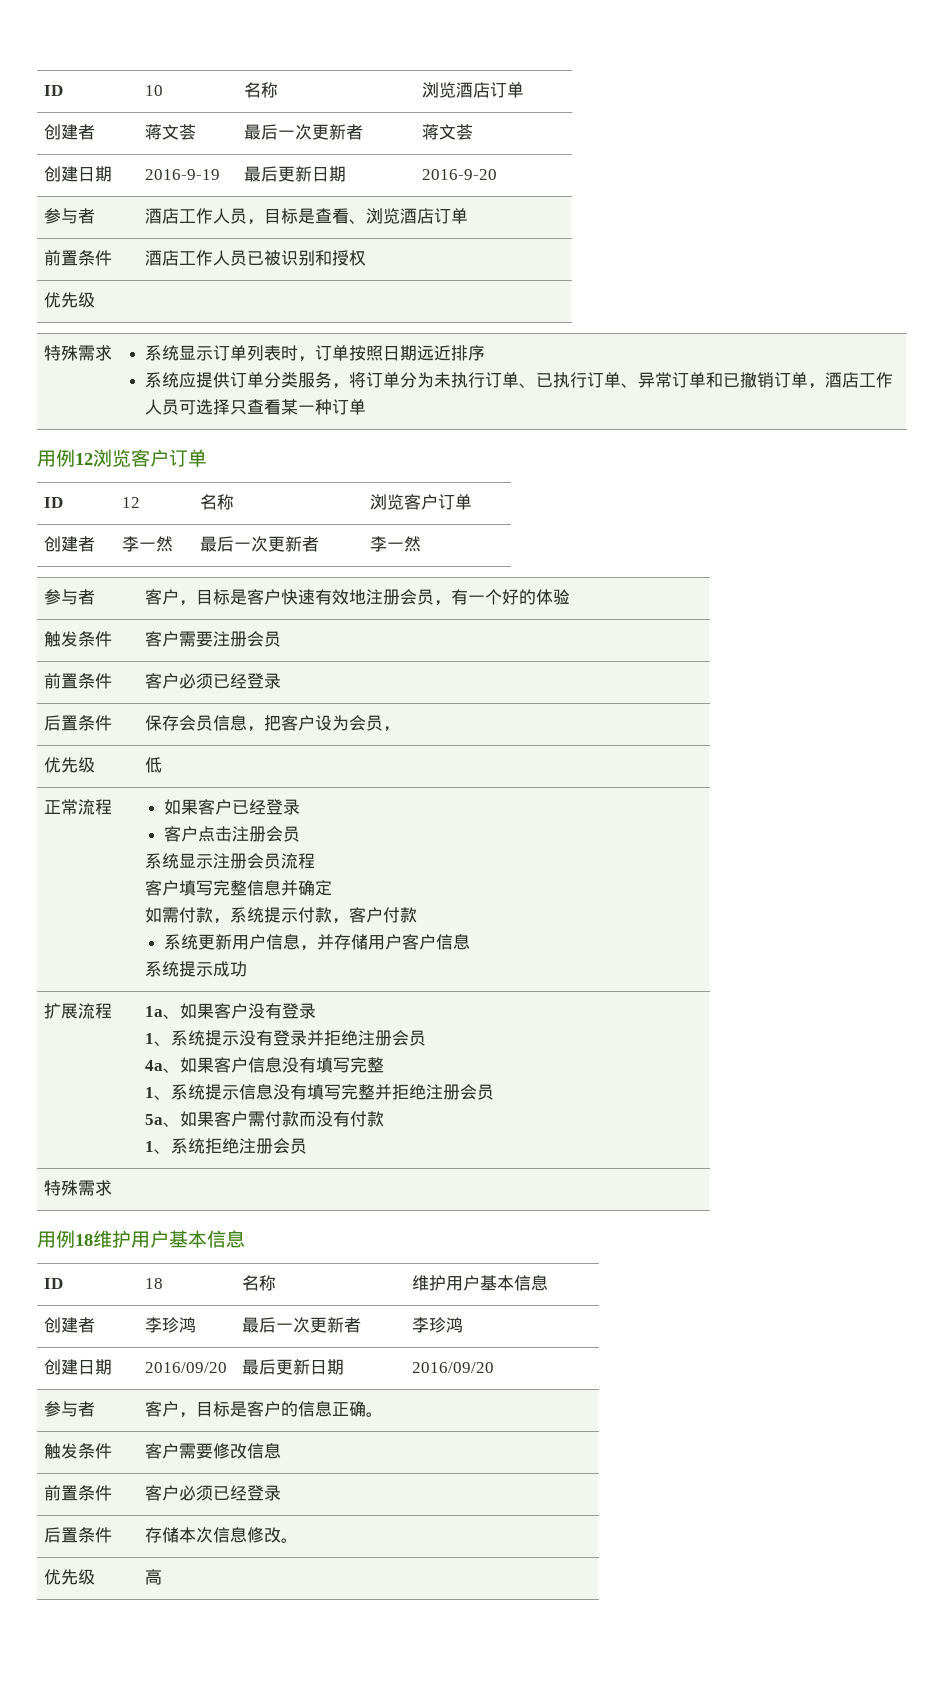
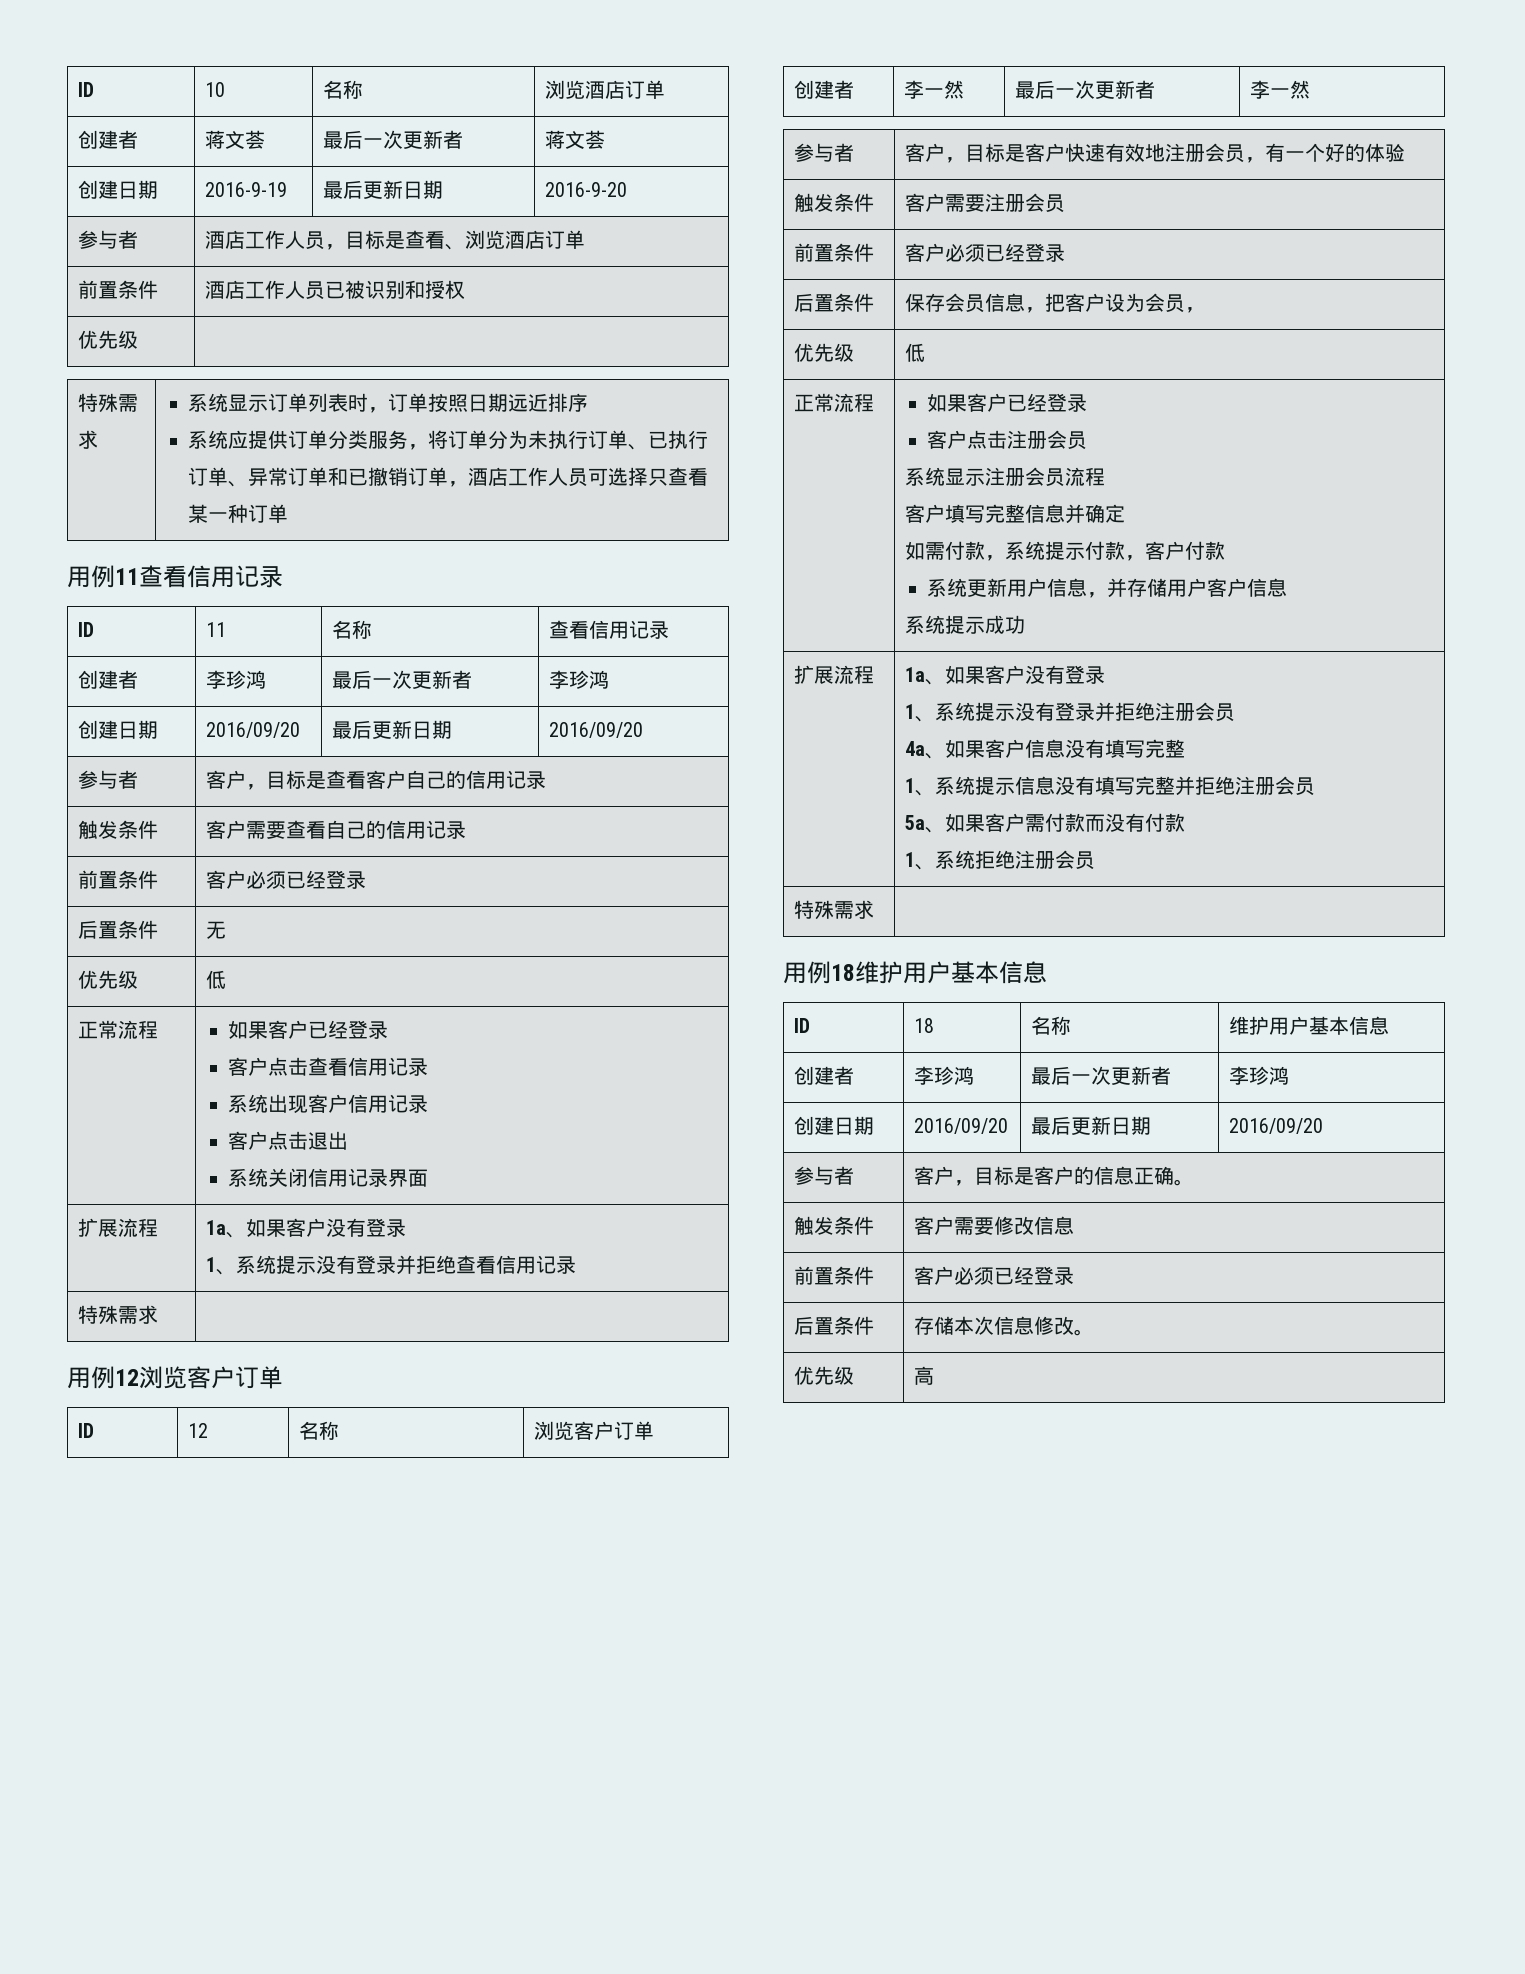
(366, 407) none -> [67,565,283,588] [77,622,94,637] [205,622,226,637] [331,620,372,639] [548,620,669,639] [77,670,138,689] [205,670,266,689] [331,670,472,689] [548,670,609,689] [77,720,158,739] [205,722,300,738] [331,720,452,739] [548,722,643,738] [77,770,138,789] [205,770,546,790] [77,820,158,839] [205,820,466,839] [77,870,158,889] [205,870,366,889] [77,920,158,939] [205,921,226,939] [77,970,138,989] [205,970,226,989] [77,1020,158,1039] [227,1020,388,1039] [227,1057,428,1076] [227,1094,428,1114] [227,1131,348,1150] [227,1168,428,1187] [77,1218,158,1237] [205,1218,406,1238] [205,1255,576,1275] [77,1305,158,1325] // 用例11查看信用记录 // ID | 11 | 名称 | 查看信用记录 // 创建者 | 李珍鸿 | 最后一次更新者 | 李珍鸿 // 创建日期 | 2016/09/20 | 最后更新日期 | 2016/09/20 // 参与者 | 客户，目标是查看客户自己的信用记录 // 触发条件 | 客户需要查看自己的信用记录 // 前置条件 | 客户必须已经登录 // 后置条件 | 无 // 优先级 | 低 // 正常流程 | 如果客户已经登录 // 客户点击查看信用记录 // 系统出现客户信用记录 // 客户点击退出 // 系统关闭信用记录界面 // 扩展流程 | 1a、如果客户没有登录 // 1、系统提示没有登录并拒绝查看信用记录 // 特殊需求 |

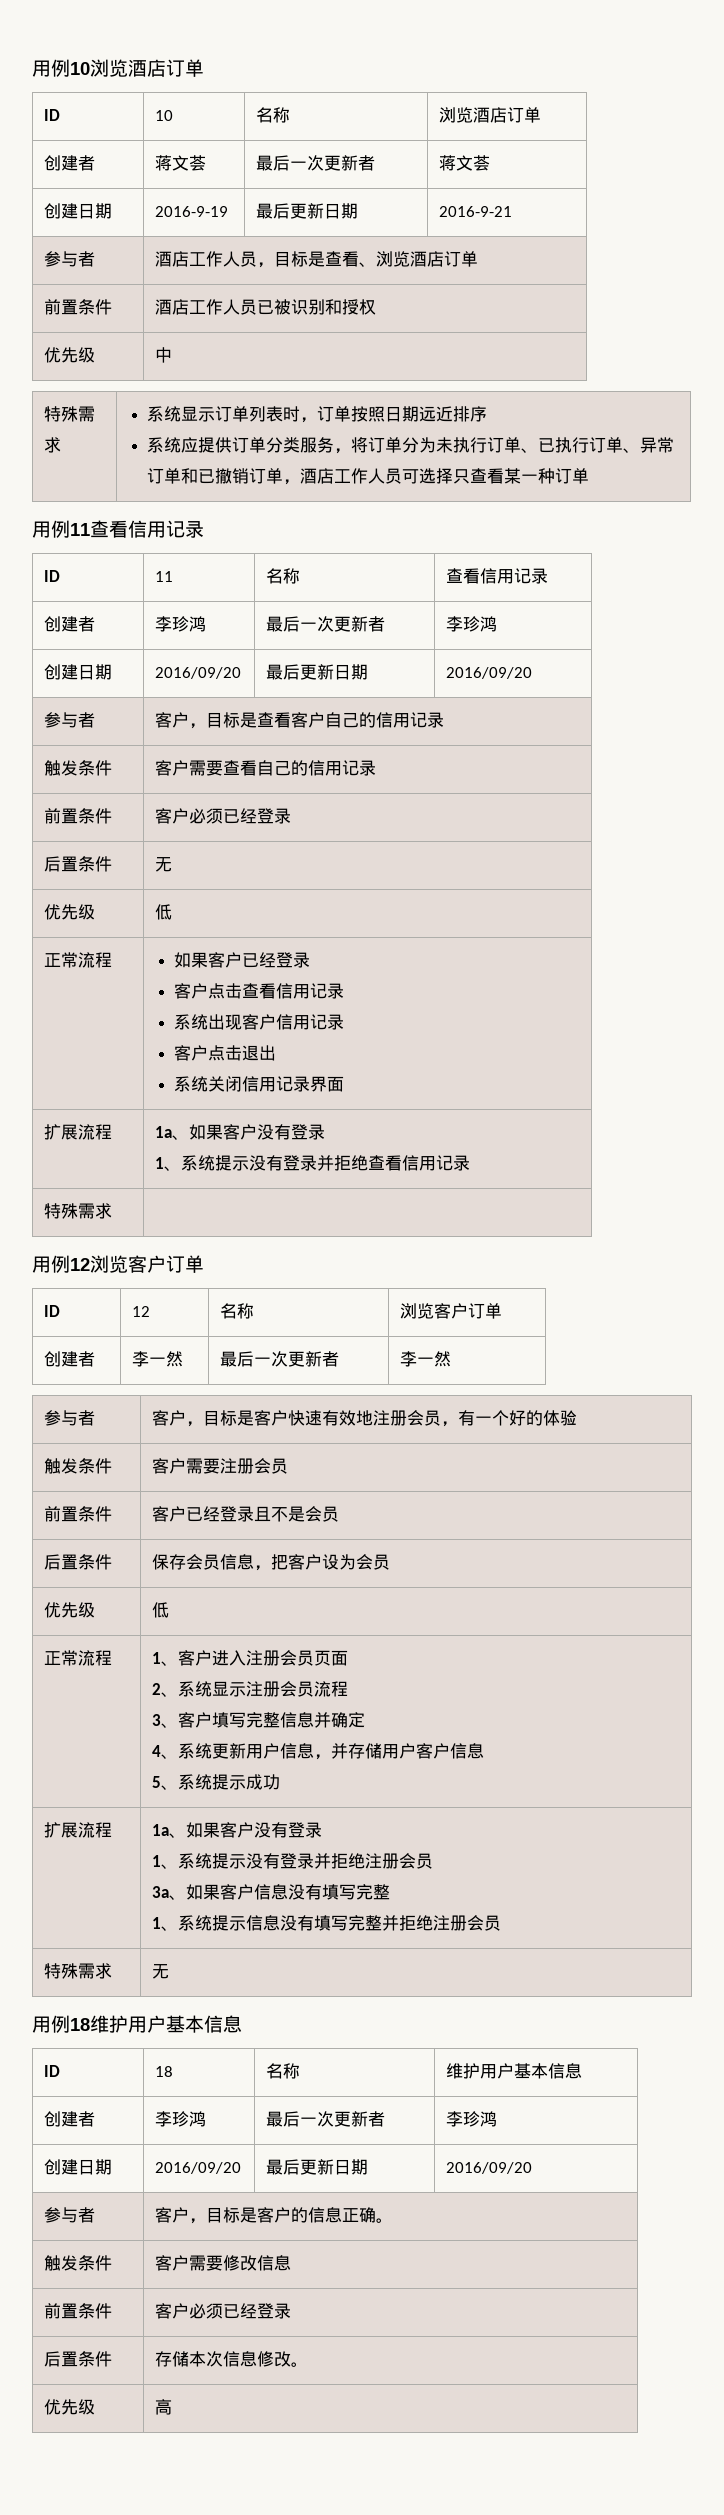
(77, 89) none -> [32,59,204,77] 用例10浏览酒店订单 //
[544,182,627,197] 2016-9-20 -> [439,206,513,217] 2016-9-21
(138, 339) none -> [155,347,173,363] 中
[944,243,1065,262] 必须已经登录 -> [186,1506,340,1522] 已经登录且不是会员
[1184,307,1205,313] [793,343,854,362] [904,343,925,362] [793,393,874,412] [926,393,1087,412] [926,430,1087,450] ， // 优先级 | 低 // 正常流程 | 如果客户已经登录 // 客户点击注册会员 // -> [44,1602,96,1618] [152,1602,170,1618] [44,1650,113,1666] [152,1650,349,1666] [152,1683,179,1697] // 优先级 | 低 // 正常流程 | 1、客户进入注册会员页面 // 2、
(1105, 476) none -> [152,1714,179,1728] 3、
[904,541,1225,561] 如需付款，系统提示付款，客户付款 // -> [152,1745,179,1759] 4、
(1287, 587) none -> [152,1776,179,1790] 5、
[904,741,925,756] 4a -> [152,1886,170,1898] 3a
[904,813,1185,833] [904,850,1095,870] [793,900,874,920] // 5a、如果客户需付款而没有付款 // 1、系统拒绝注册会员 // 特殊需求 | -> [44,1963,113,1979] [152,1964,170,1979] // 特殊需求 | 无

